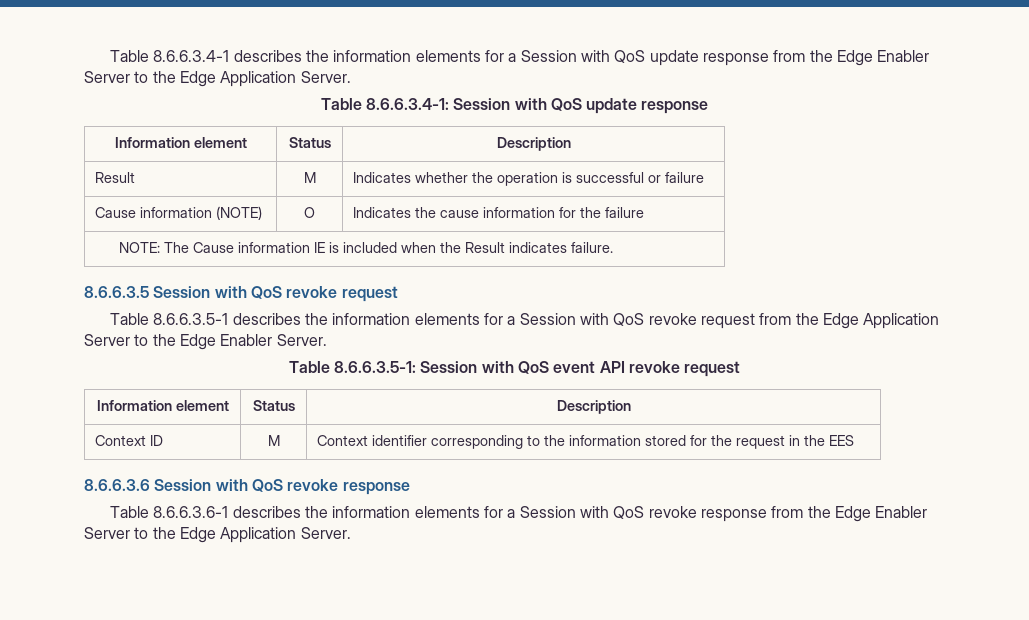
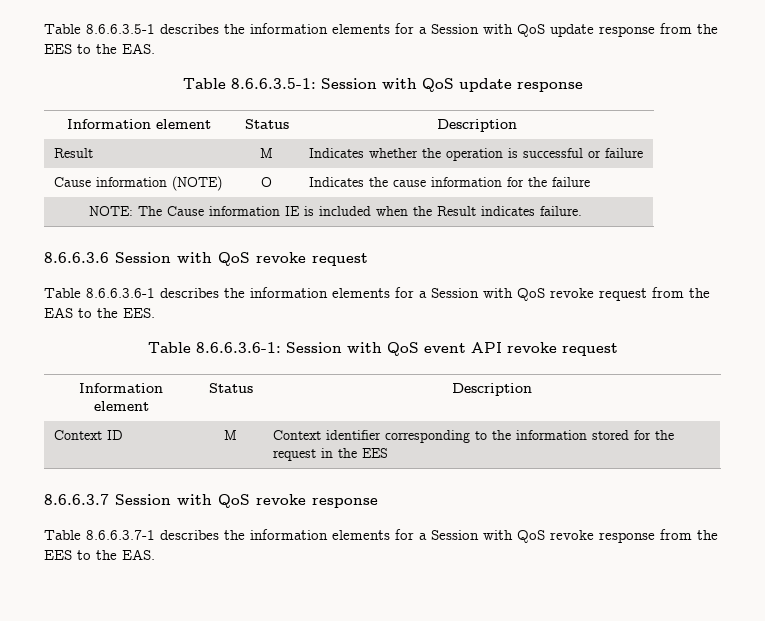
[110,50,230,62] Table 8.6.6.3.4-1 -> [44,24,155,34] Table 8.6.6.3.5-1
[836,50,930,66] [84,71,351,87] [320,98,449,110] Edge Enabler Server to the Edge Application Server. // Table 8.6.6.3.4-1: -> [44,43,155,54] [182,78,316,89] EES to the EAS. // Table 8.6.6.3.5-1:
[84,286,149,298] 8.6.6.3.5 -> [44,252,109,263] 8.6.6.3.6
[153,313,229,325] 8.6.6.3.5-1 -> [86,288,155,298] 8.6.6.3.6-1
[822,313,940,329] [84,334,327,350] [288,361,417,373] Edge Application Server to the Edge Enabler Server. // Table 8.6.6.3.5-1: -> [44,307,155,318] [147,342,281,353] EAS to the EES. // Table 8.6.6.3.6-1:
[84,479,150,491] 8.6.6.3.6 -> [44,494,109,505] 8.6.6.3.7
[153,506,229,518] 8.6.6.3.6-1 -> [86,530,155,540] 8.6.6.3.7-1
[834,506,928,522] [84,527,351,543] Edge Enabler Server to the Edge Application Server. -> [44,549,155,560] EES to the EAS.

